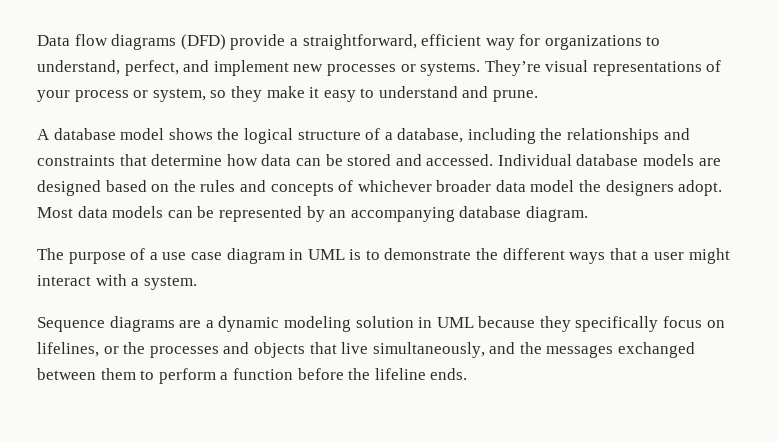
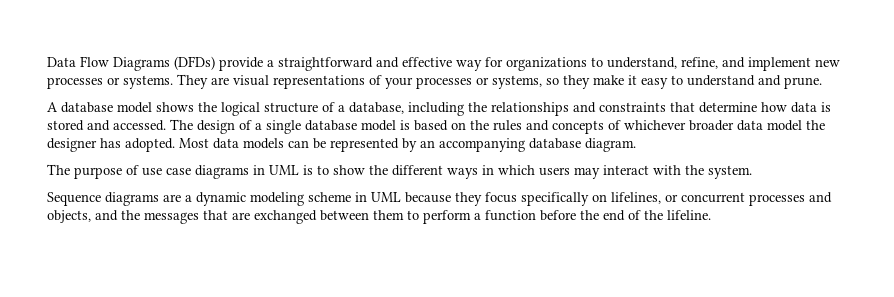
[74,34,482,50] flow diagrams (DFD) provide a straightforward, efficient -> [80,56,452,71] Flow Diagrams (DFDs) provide a straightforward and effective
[124,60,179,76] perfect, -> [681,57,718,69] refine,
[484,60,541,76] They’re -> [177,74,229,89] They are
[74,88,206,102] process or system, -> [416,75,542,89] processes or systems,
[295,154,343,166] can be -> [821,102,831,112] is
[497,154,721,166] [37,180,101,196] Individual database models are designed -> [170,119,410,134] The design of a single database model is
[605,180,723,196] designers adopt. -> [47,138,175,152] designer has adopted.
[149,252,158,260] a -> (139, 170) none
[226,248,285,264] diagram -> [195,165,249,179] diagrams
[384,248,472,260] demonstrate -> [333,165,365,175] show
[609,248,730,264] that a user might -> [482,165,600,179] in which users may
[131,278,140,286] a -> [685,165,704,175] the
[355,316,414,328] solution -> [308,192,351,202] scheme
[575,316,703,332] specifically focus -> [485,192,589,206] focus specifically
[123,342,146,354] the -> [681,192,745,203] concurrent
[253,342,485,358] objects that live simultaneously, -> [47,210,91,223] objects,
(614, 351) none -> [203,210,250,220] that are
[374,368,468,380] lifeline ends. -> [603,210,711,221] end of the lifeline.

